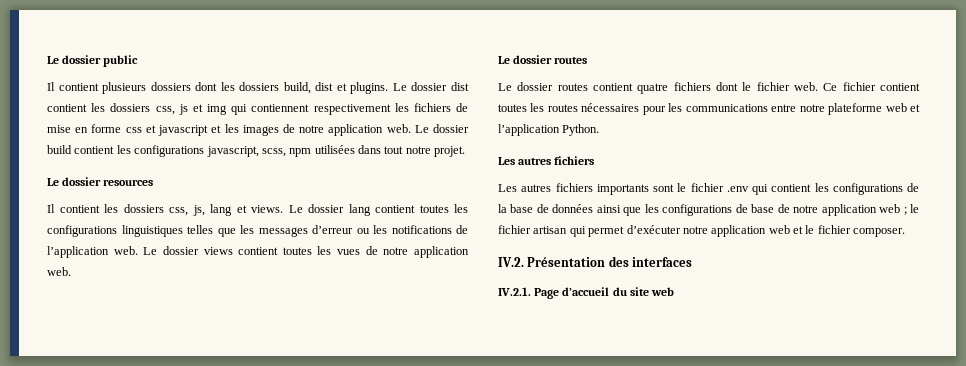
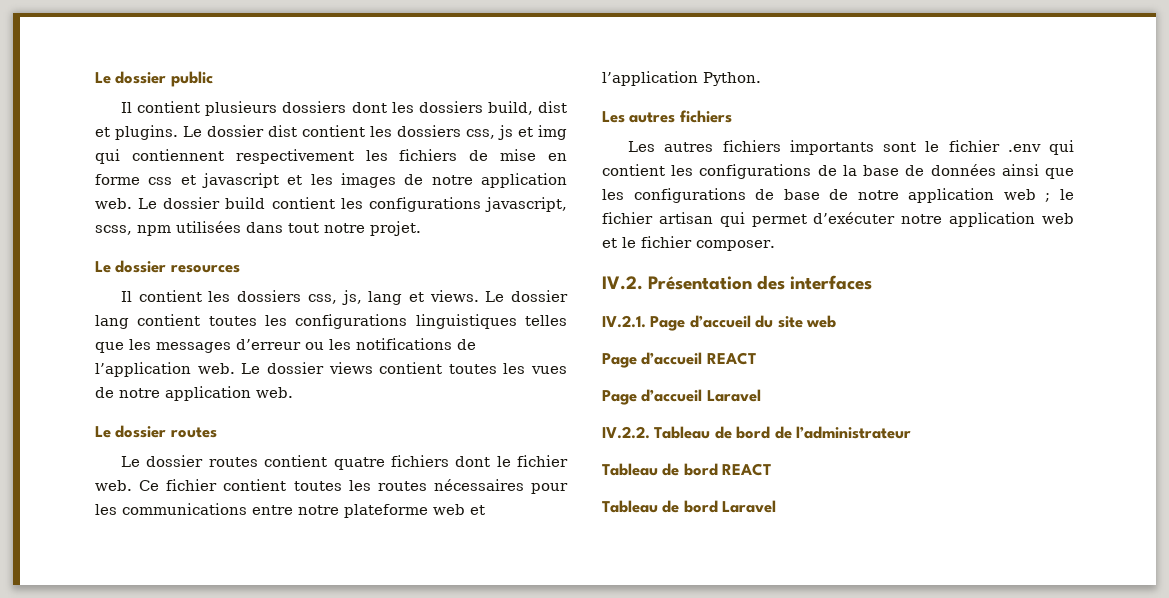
(675, 291) none -> [602,352,756,368] [602,389,761,405] [602,426,912,439] [602,463,772,476] [602,500,777,513] // Page d’accueil REACT // Page d’accueil Laravel // IV.2.2. Tableau de bord de l’administrateur // Tableau de bord REACT // Tableau de bord Laravel

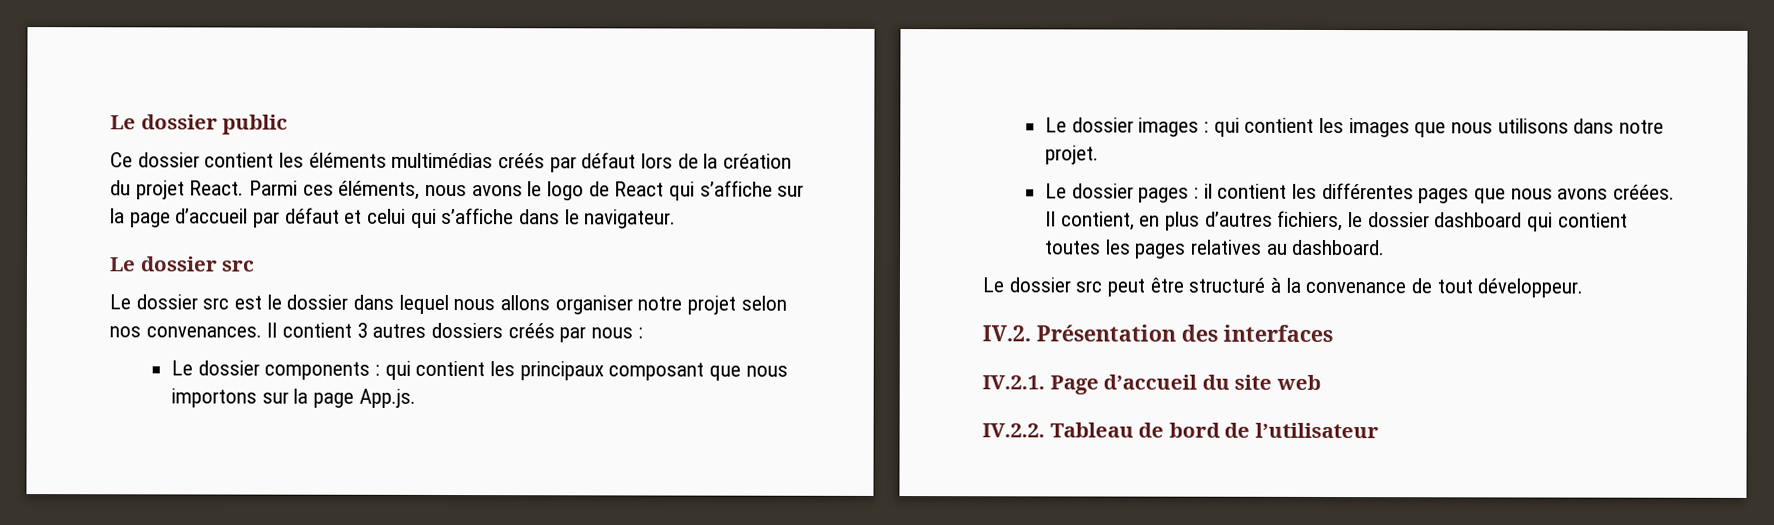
[121,101,567,116] [95,125,567,140] [95,149,567,164] [95,173,567,188] [95,197,567,212] [95,221,421,236] [95,260,240,273] [121,290,568,305] [95,314,567,329] [95,338,476,353] [95,362,567,377] [95,386,293,401] [95,425,217,438] [121,455,568,470] [95,479,568,494] [95,503,485,518] [602,71,761,86] [602,110,732,123] [628,140,1074,155] [602,164,1074,179] [602,188,1074,203] [602,212,1074,227] [602,236,775,251] Il contient plusieurs dossiers dont les dossiers build, dist et plugins. Le dossier dist contient les dossiers css, js et img qui contiennent respectivement les fichiers de mise en forme css et javascript et les images de notre application web. Le dossier build contient les configurations javascript, scss, npm utilisées dans tout notre projet. // Le dossier resources // Il contient les dossiers css, js, lang et views. Le dossier lang contient toutes les configurations linguistiques telles que les messages d’erreur ou les notifications de l’application web. Le dossier views contient toutes les vues de notre application web. // Le dossier routes // Le dossier routes contient quatre fichiers dont le fichier web. Ce fichier contient toutes les routes nécessaires pour les communications entre notre plateforme web et l’application Python. // Les autres fichiers // Les autres fichiers importants sont le fichier .env qui contient les configurations de la base de données ainsi que les configurations de base de notre application web ; le fichier artisan qui permet d’exécuter notre application web et le fichier composer. -> [110,152,793,173] [110,180,805,201] [110,207,677,229] [109,256,256,272] [109,294,787,315] [109,322,643,343] [170,360,788,381] [170,388,416,408] [1044,117,1664,138] [1044,145,1099,165] [1044,182,1675,204] [1044,210,1628,232] [1044,239,1386,259] [982,277,1584,298] Ce dossier contient les éléments multimédias créés par défaut lors de la création du projet React. Parmi ces éléments, nous avons le logo de React qui s’affiche sur la page d’accueil par défaut et celui qui s’affiche dans le navigateur. // Le dossier src // Le dossier src est le dossier dans lequel nous allons organiser notre projet selon nos convenances. Il contient 3 autres dossiers créés par nous : // Le dossier components : qui contient les principaux composant que nous importons sur la page App.js. // Le dossier images : qui contient les images que nous utilisons dans notre projet. // Le dossier pages : il contient les différentes pages que nous avons créées. Il contient, en plus d’autres fichiers, le dossier dashboard qui contient toutes les pages relatives au dashboard. // Le dossier src peut être structuré à la convenance de tout développeur.
[602,352,756,368] [602,389,761,405] // Page d’accueil REACT // Page d’accueil Laravel -> (1321, 382) none
[796,426,912,439] [602,463,772,476] [602,500,777,513] l’administrateur // Tableau de bord REACT // Tableau de bord Laravel -> [1254,422,1379,439] l’utilisateur

